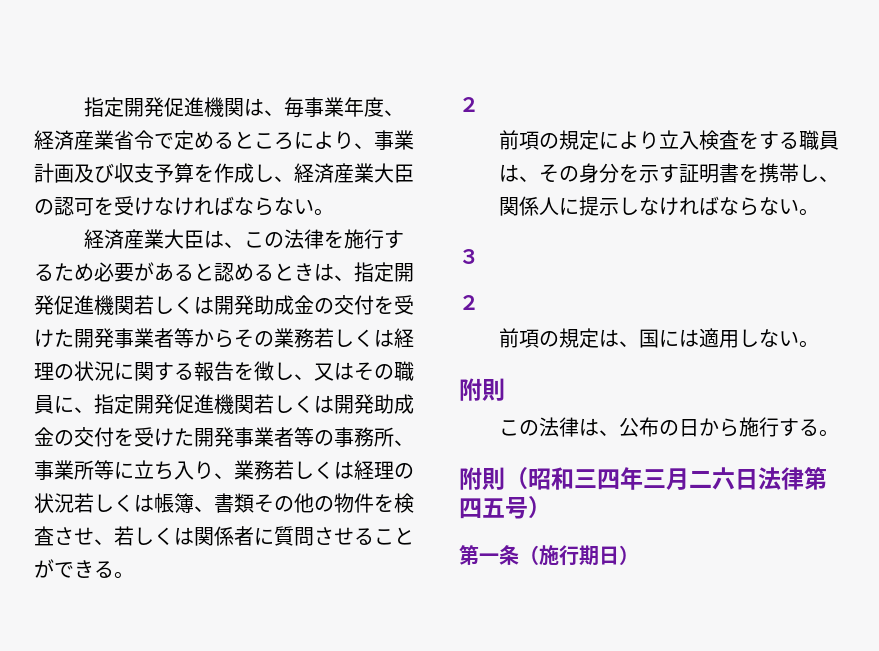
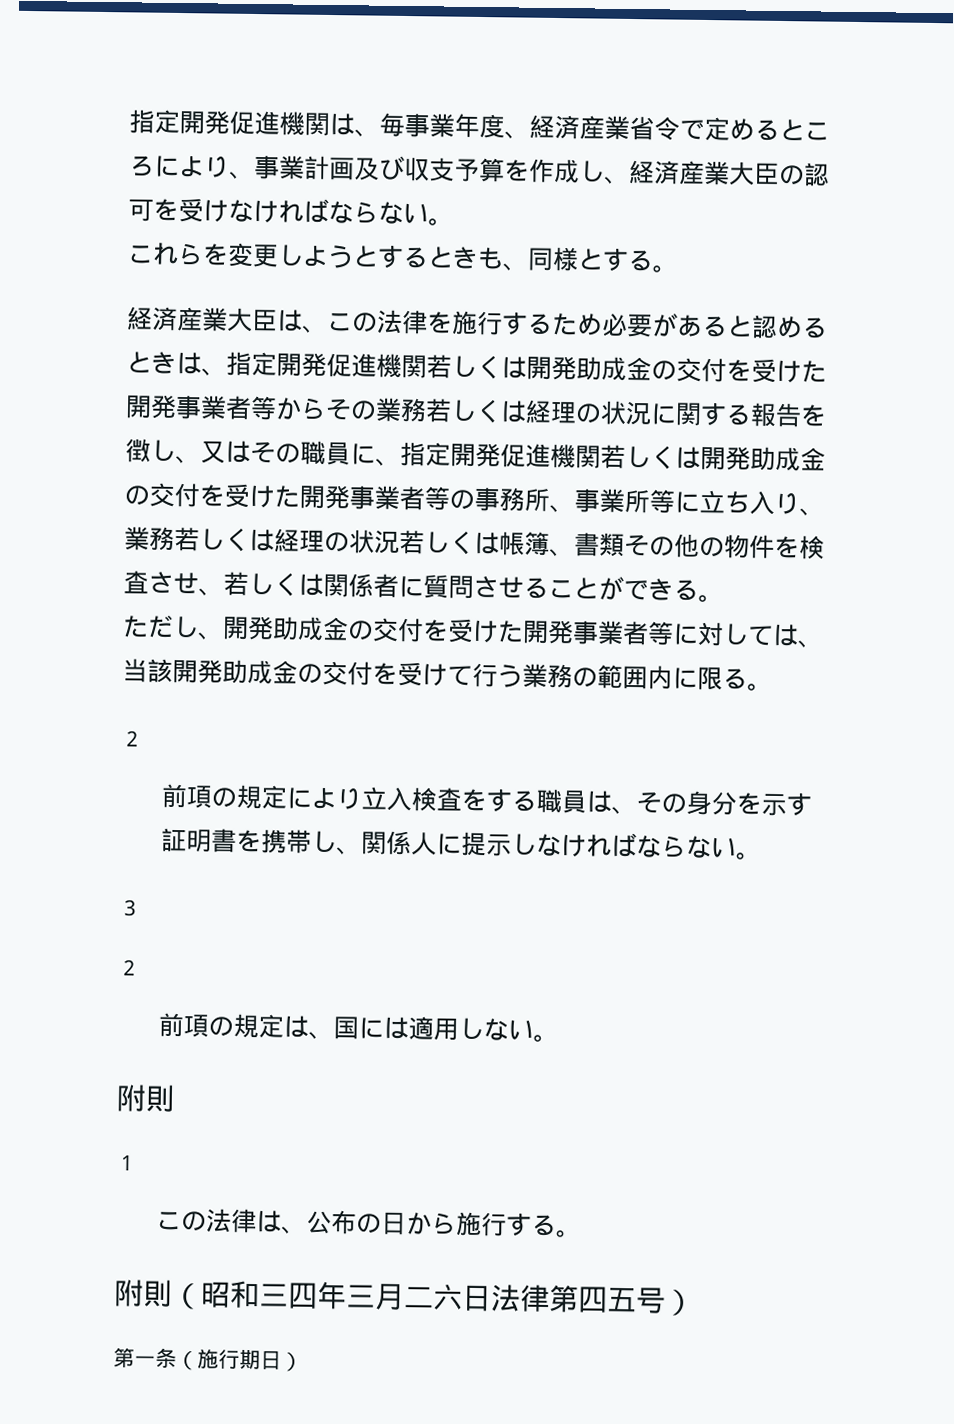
(334, 212) none -> [127,242,678,273] // これらを変更しようとするときも、同様とする。
(134, 575) none -> [122,614,823,648] [122,658,773,691] // ただし、開発助成金の交付を受けた開発事業者等に対しては、当該開発助成金の交付を受けて行う業務の範囲内に限る。
(505, 389) none -> [115,1154,138,1171] // １

